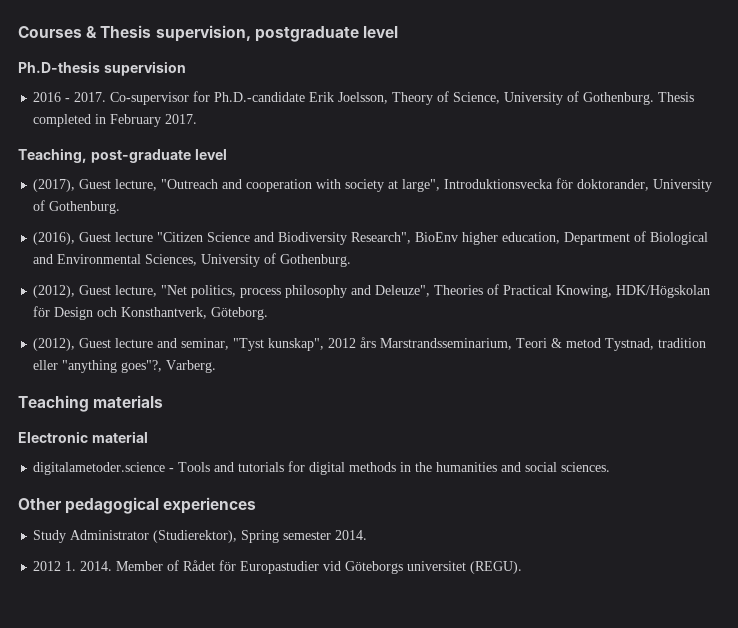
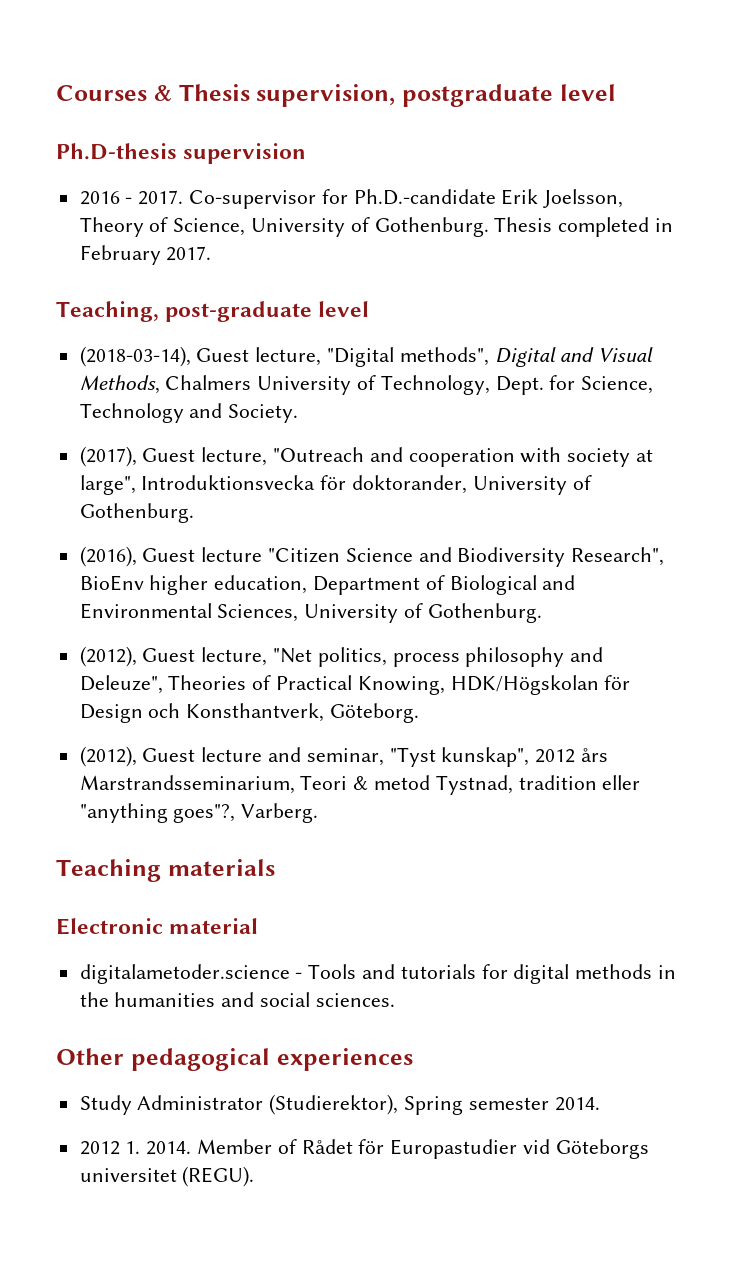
(227, 154) none -> [79,346,654,367] [79,375,654,395] [79,403,299,423] // (2018-03-14), Guest lecture, "Digital methods", Digital and Visual Methods, Chalmers University of Technology, Dept. for Science, Technology and Society.

